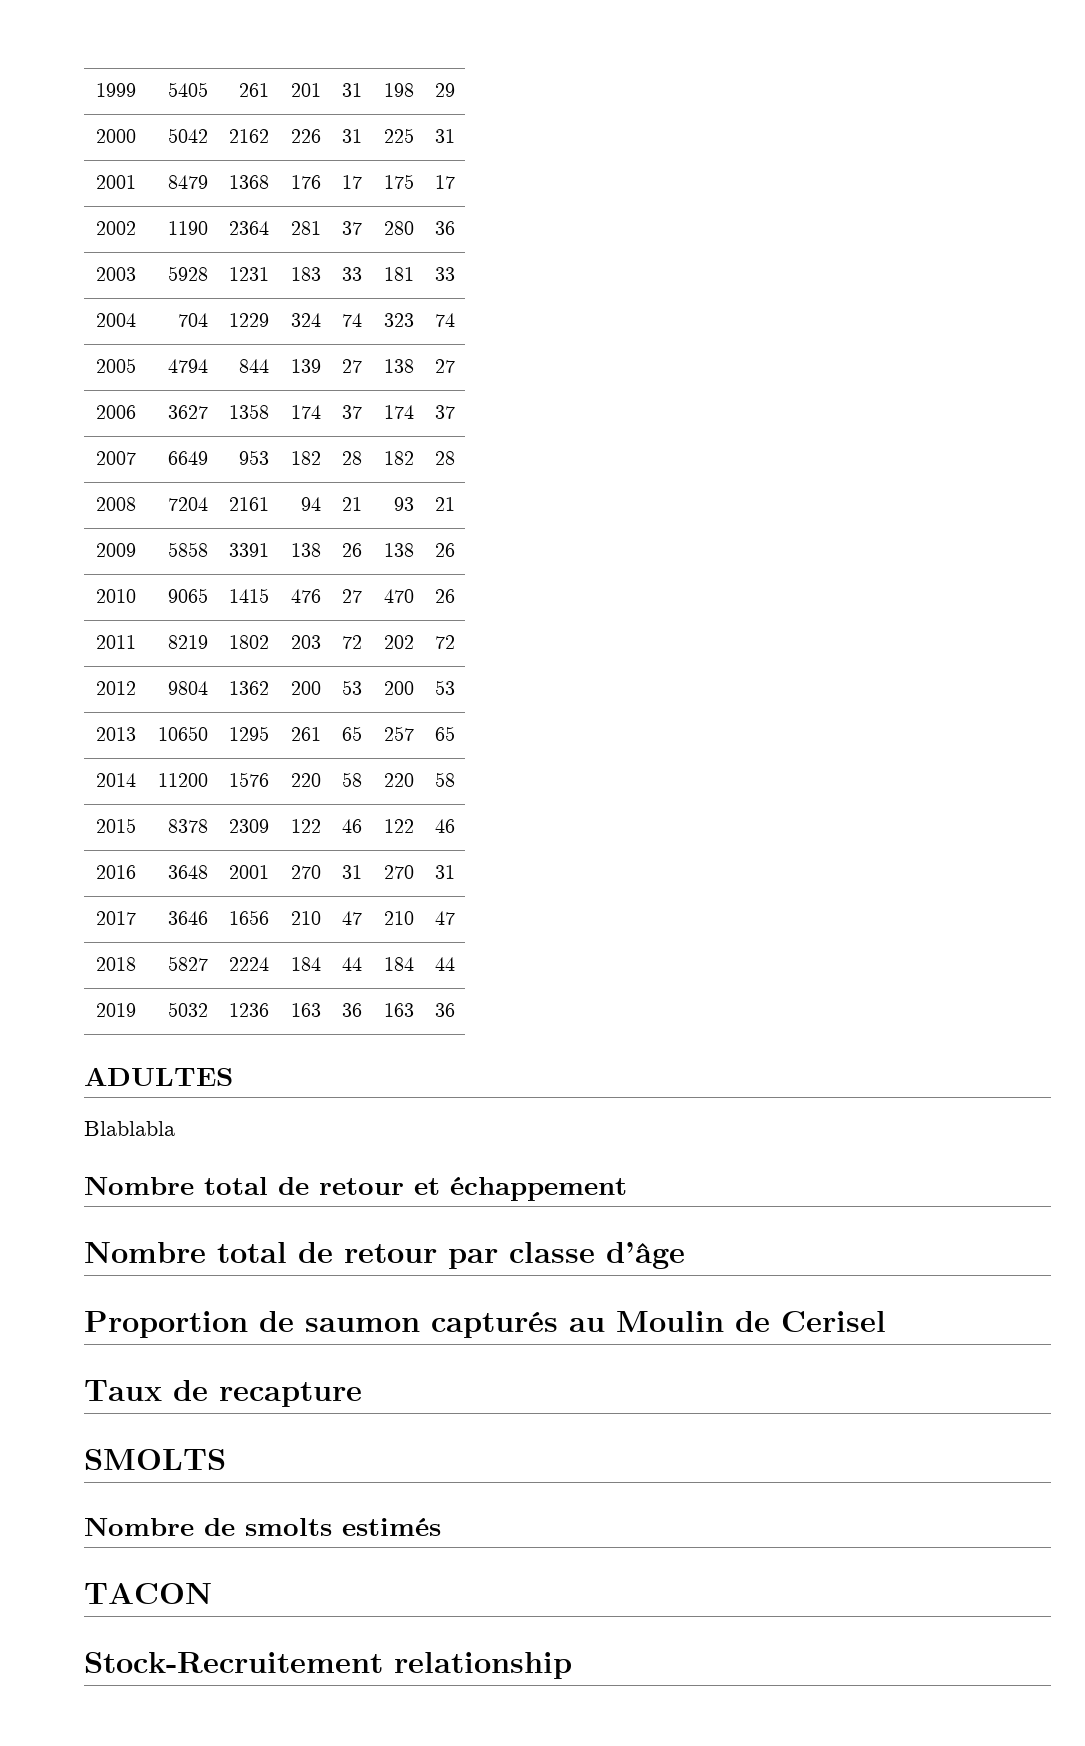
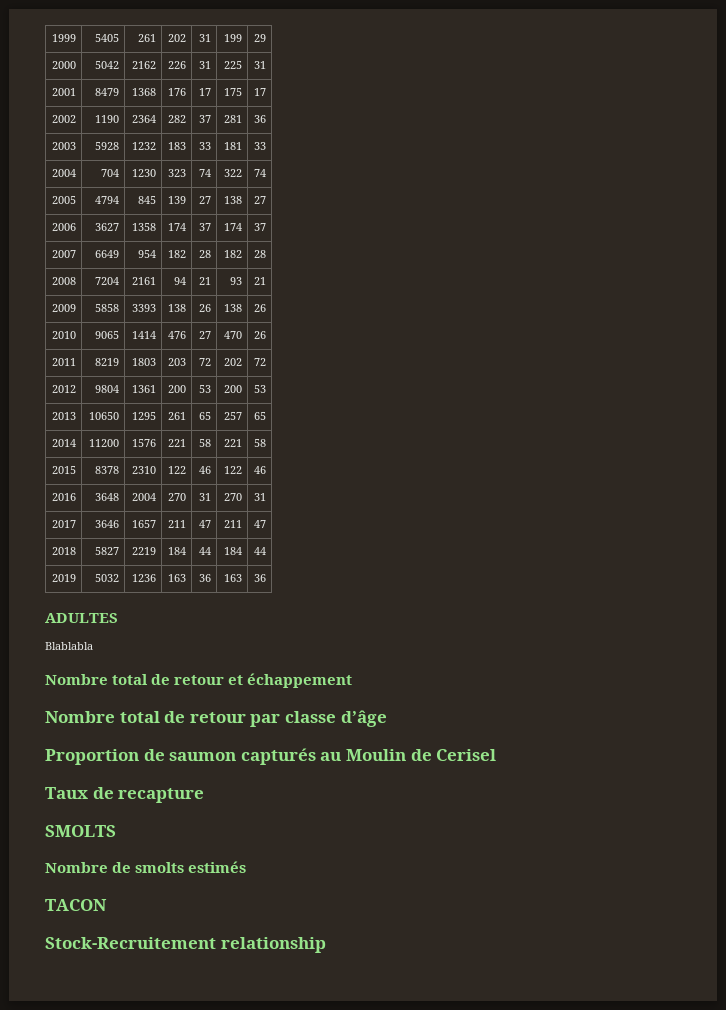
[290,83,321,97] [341,83,362,97] [383,83,414,97] 201 | 31 | 198 -> [168,34,187,42] [199,34,212,42] [224,34,243,42] 202 | 31 | 199
[290,221,321,235] [341,221,362,235] [383,221,414,235] 281 | 37 | 280 -> [168,115,187,123] [199,115,212,123] [224,115,243,123] 282 | 37 | 281
[228,267,269,281] 1231 -> [132,142,157,150] 1232
[228,313,269,327] [290,313,321,327] 1229 | 324 -> [132,169,157,177] [168,169,187,177] 1230 | 323
[383,313,414,327] 323 -> [224,169,243,177] 322
[238,359,269,373] 844 -> [138,196,157,204] 845
[238,450,269,465] 953 -> [138,250,157,258] 954
[228,543,269,557] 3391 -> [132,304,157,312] 3393
[228,588,269,603] 1415 -> [132,331,157,339] 1414
[228,635,269,649] 1802 -> [132,358,157,366] 1803
[228,681,269,695] 1362 -> [132,385,157,393] 1361
[290,773,321,787] 220 -> [168,439,187,447] 221
[383,773,414,787] 220 -> [224,439,243,447] 221
[228,819,269,833] 2309 -> [132,466,157,474] 2310
[228,865,269,879] 2001 -> [132,493,157,501] 2004
[228,910,269,925] [290,911,321,925] 1656 | 210 -> [132,520,157,528] [168,520,187,528] 1657 | 211
[383,911,414,925] 210 -> [224,520,243,528] 211
[228,957,269,971] 2224 -> [132,547,157,555] 2219

